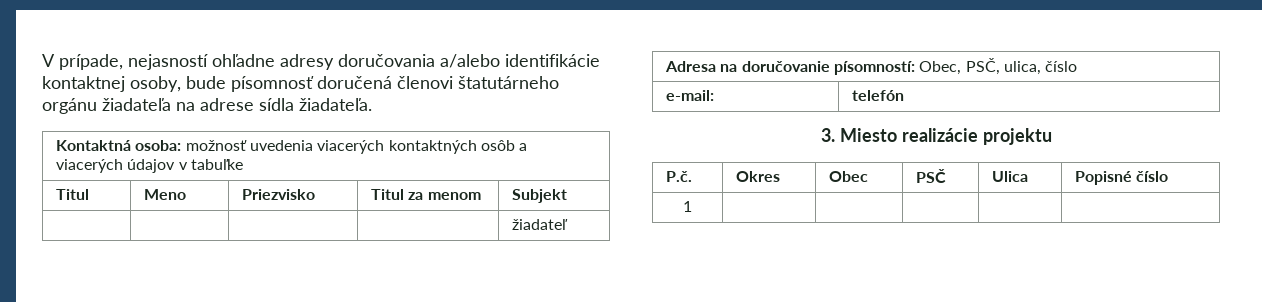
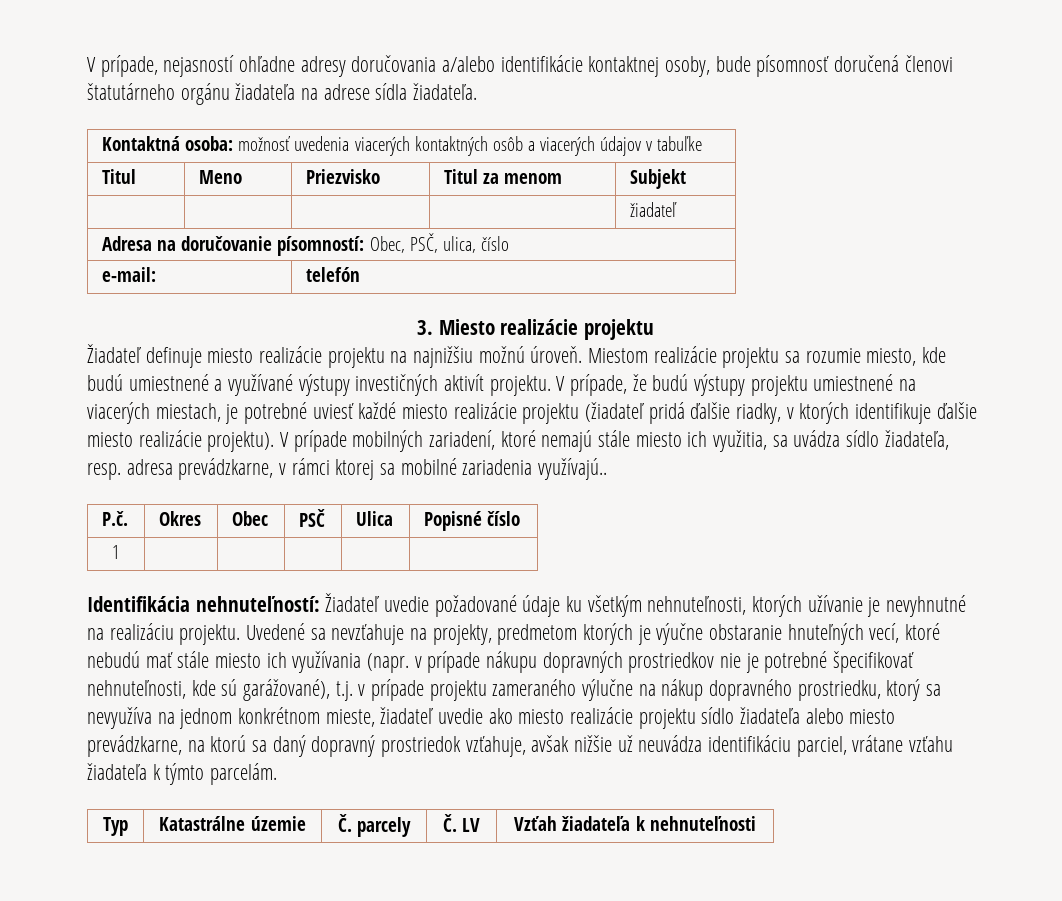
(1052, 136) none -> [87,344,947,368] [87,374,917,396] [87,402,977,424] [87,430,949,452] [87,458,608,480] // Žiadateľ definuje miesto realizácie projektu na najnižšiu možnú úroveň. Miestom realizácie projektu sa rozumie miesto, kde budú umiestnené a využívané výstupy investičných aktivít projektu. V prípade, že budú výstupy projektu umiestnené na viacerých miestach, je potrebné uviesť každé miesto realizácie projektu (žiadateľ pridá ďalšie riadky, v ktorých identifikuje ďalšie miesto realizácie projektu). V prípade mobilných zariadení, ktoré nemajú stále miesto ich využitia, sa uvádza sídlo žiadateľa, resp. adresa prevádzkarne, v rámci ktorej sa mobilné zariadenia využívajú..
(692, 206) none -> [87,593,967,617] [87,623,941,645] [87,651,915,673] [87,679,942,701] [87,707,896,729] [87,735,954,757] [87,763,278,785] [103,817,128,836] [159,816,306,831] [337,814,412,837] [442,814,481,832] [514,816,756,831] // Identifikácia nehnuteľností: Žiadateľ uvedie požadované údaje ku všetkým nehnuteľnosti, ktorých užívanie je nevyhnutné na realizáciu projektu. Uvedené sa nevzťahuje na projekty, predmetom ktorých je výučne obstaranie hnuteľných vecí, ktoré nebudú mať stále miesto ich využívania (napr. v prípade nákupu dopravných prostriedkov nie je potrebné špecifikovať nehnuteľnosti, kde sú garážované), t.j. v prípade projektu zameraného výlučne na nákup dopravného prostriedku, ktorý sa nevyužíva na jednom konkrétnom mieste, žiadateľ uvedie ako miesto realizácie projektu sídlo žiadateľa alebo miesto prevádzkarne, na ktorú sa daný dopravný prostriedok vzťahuje, avšak nižšie už neuvádza identifikáciu parciel, vrátane vzťahu žiadateľa k týmto parcelám. // Typ | Katastrálne územie | Č. parcely | Č. LV | Vzťah žiadateľa k nehnuteľnosti

